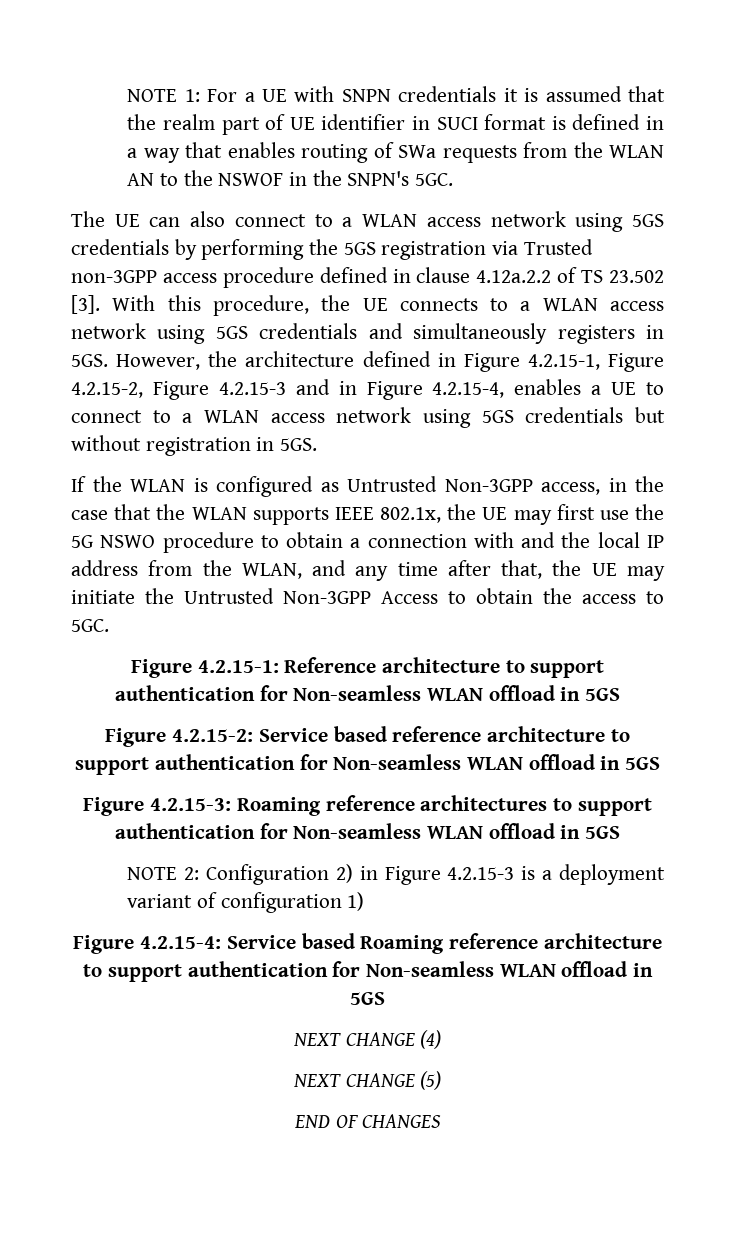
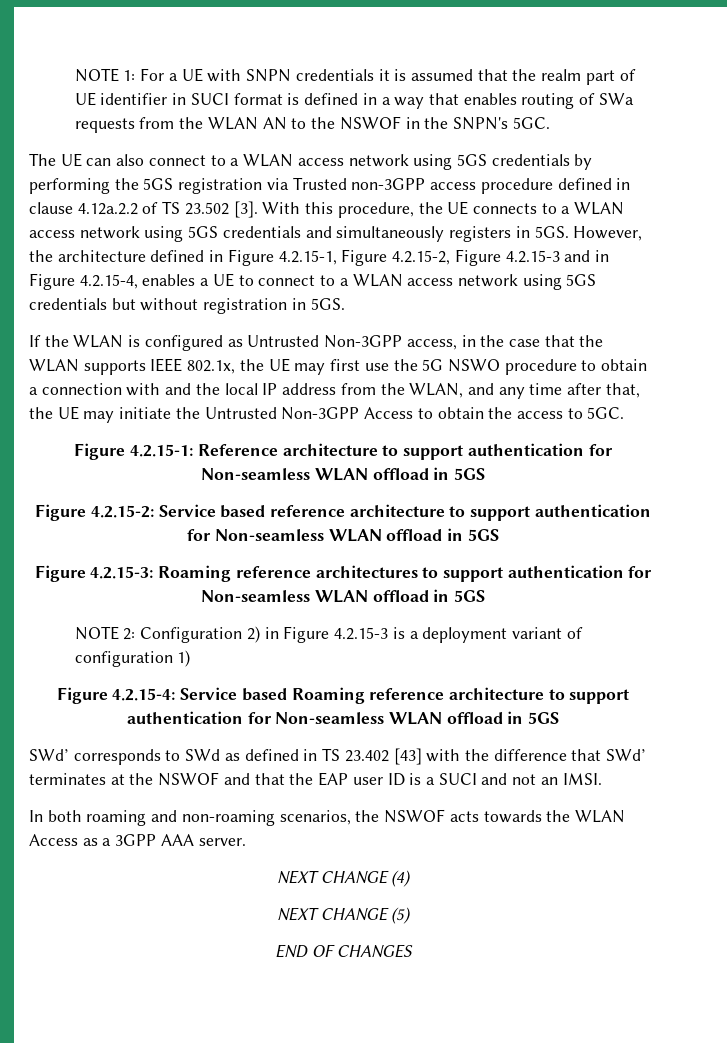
(385, 998) none -> [29,748,647,765] [29,772,602,786] [29,809,625,826] [29,834,246,846] // SWd’ corresponds to SWd as defined in TS 23.402 [43] with the difference that SWd’ terminates at the NSWOF and that the EAP user ID is a SUCI and not an IMSI. // In both roaming and non-roaming scenarios, the NSWOF acts towards the WLAN Access as a 3GPP AAA server.

